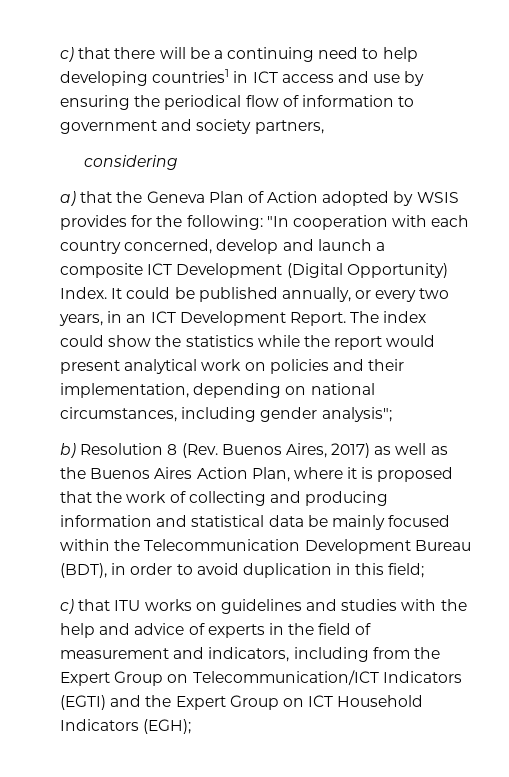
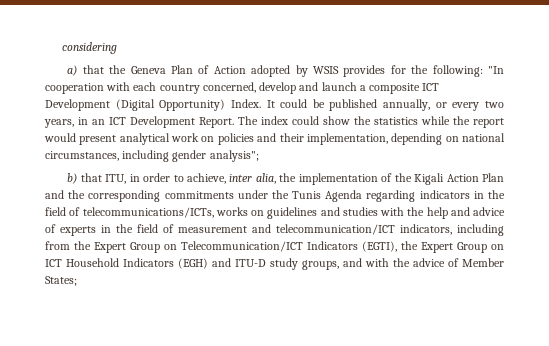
[60,47,418,62] [60,69,425,86] [60,95,415,110] [60,119,324,134] c) that there will be a continuing need to help developing countries1 in ICT access and use by ensuring the periodical flow of information to government and society partners, // -> (61, 48) none
[80,443,448,458] [60,467,454,482] [60,491,389,506] [60,515,451,530] [60,539,471,554] [60,563,425,578] [60,599,141,614] Resolution 8 (Rev. Buenos Aires, 2017) as well as the Buenos Aires Action Plan, where it is proposed that the work of collecting and producing information and statistical data be mainly focused within the Telecommunication Development Bureau (BDT), in order to avoid duplication in this field; // c) that ITU -> [80,173,505,185] [45,190,506,202] [45,207,214,218] that ITU, in order to achieve, inter alia, the implementation of the Kigali Action Plan and the corresponding commitments under the Tunis Agenda regarding indicators in the field of telecommunications/ICTs,
(205, 653) none -> [276,224,395,235] telecommunication/ICT
[60,695,142,710] (EGTI) and -> [362,241,397,252] (EGTI),
[143,719,192,734] (EGH); -> [178,258,504,270] [45,276,77,286] (EGH) and ITU-D study groups, and with the advice of Member States;

